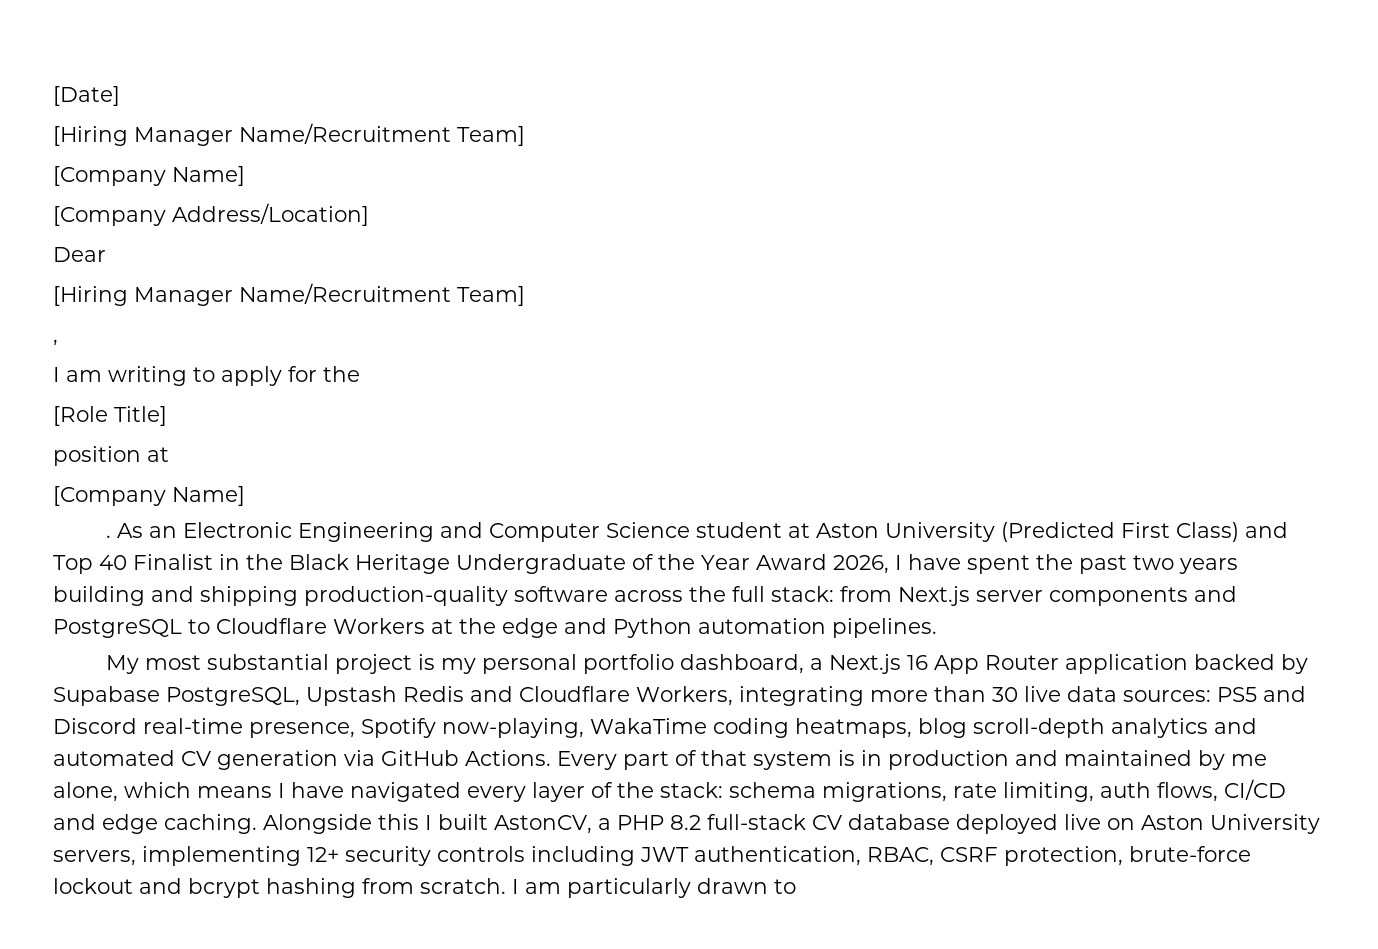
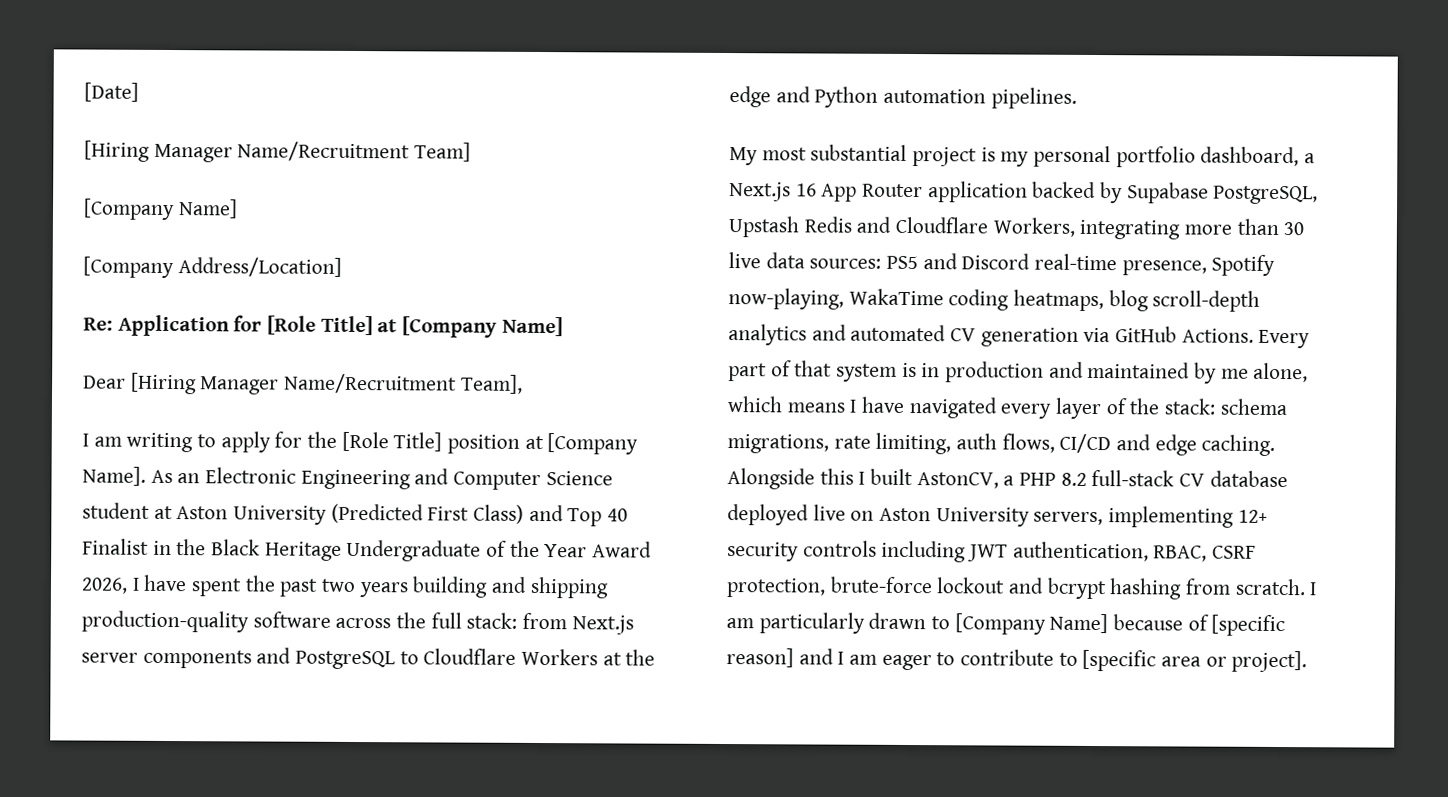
(369, 214) none -> [83,314,563,338] // Re: Application for [Role Title] at [Company Name]
[53,283,525,306] [53,339,58,346] // [Hiring Manager Name/Recruitment Team] // , -> [130,372,523,395] [Hiring Manager Name/Recruitment Team],
[53,406,167,426] // [Role Title] // -> [341,431,443,452] [Role Title]
[53,486,245,506] [105,535,111,538] // [Company Name] // . -> [547,433,639,455] [82,466,146,486] [Company Name].
(796, 886) none -> [954,613,1286,637] [726,648,1308,673] [Company Name] because of [specific reason] and I am eager to contribute to [specific area or project].

